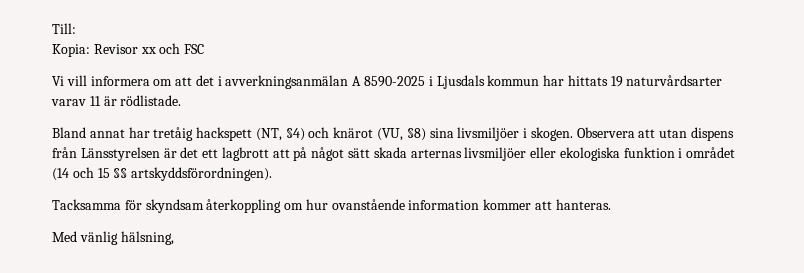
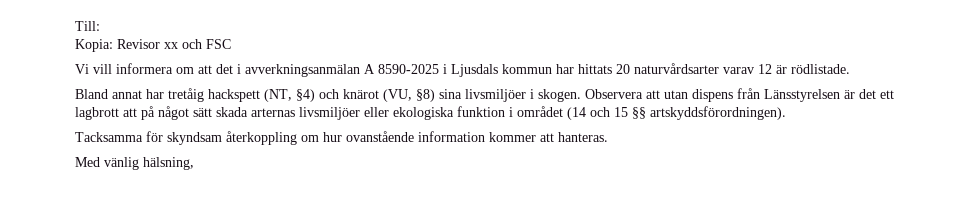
[610,76,623,87] 19 -> [616,64,630,74] 20
[89,96,101,106] 11 -> [758,64,772,74] 12

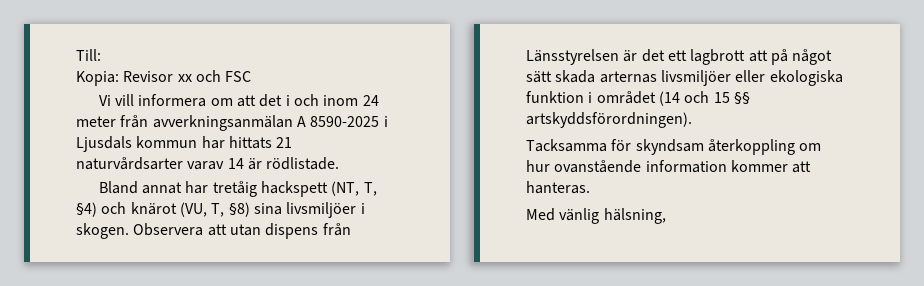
(241, 69) none -> [294,94,379,106] [76,115,149,128] och inom 24 meter från
[616,64,630,74] 20 -> [276,137,293,148] 21
[758,64,772,74] 12 -> [227,158,244,169] 14
(292, 95) none -> [363,182,377,196] T,
(412, 95) none -> [211,203,225,217] T,

